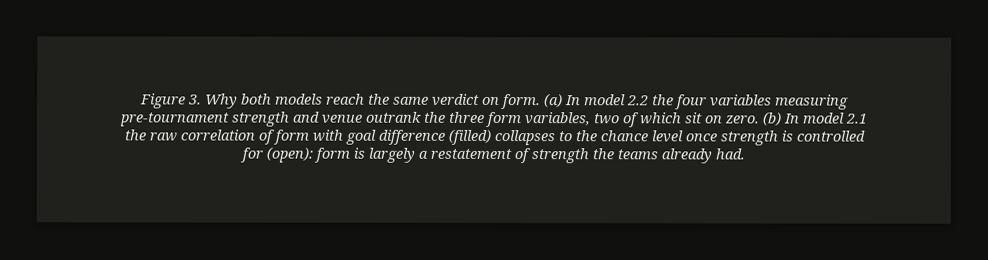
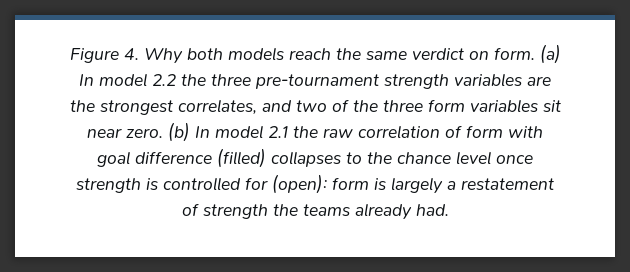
[188,94,202,105] 3. -> [123,48,139,60] 4.
[674,94,849,110] [120,111,723,128] four variables measuring pre-tournament strength and venue outrank the three form variables, two of which sit on -> [211,73,551,89] [69,99,561,115] [87,128,122,138] three pre-tournament strength variables are the strongest correlates, and two of the three form variables sit near

